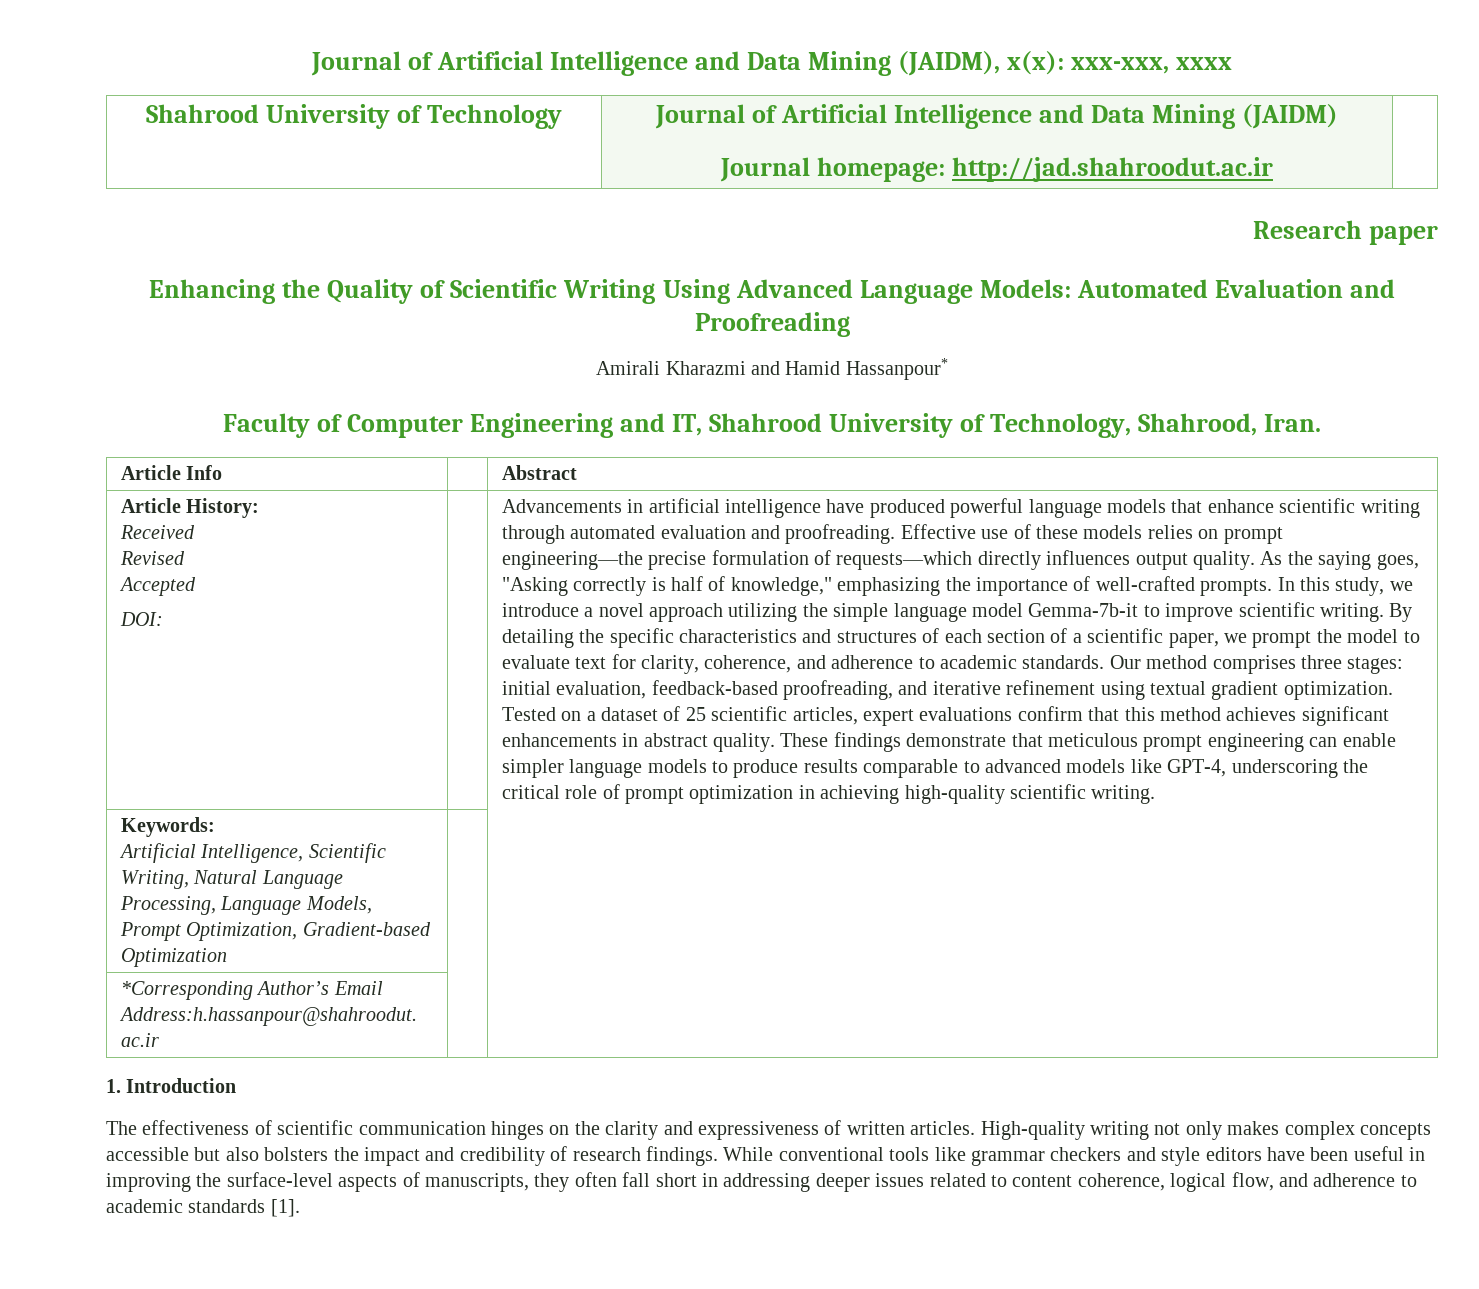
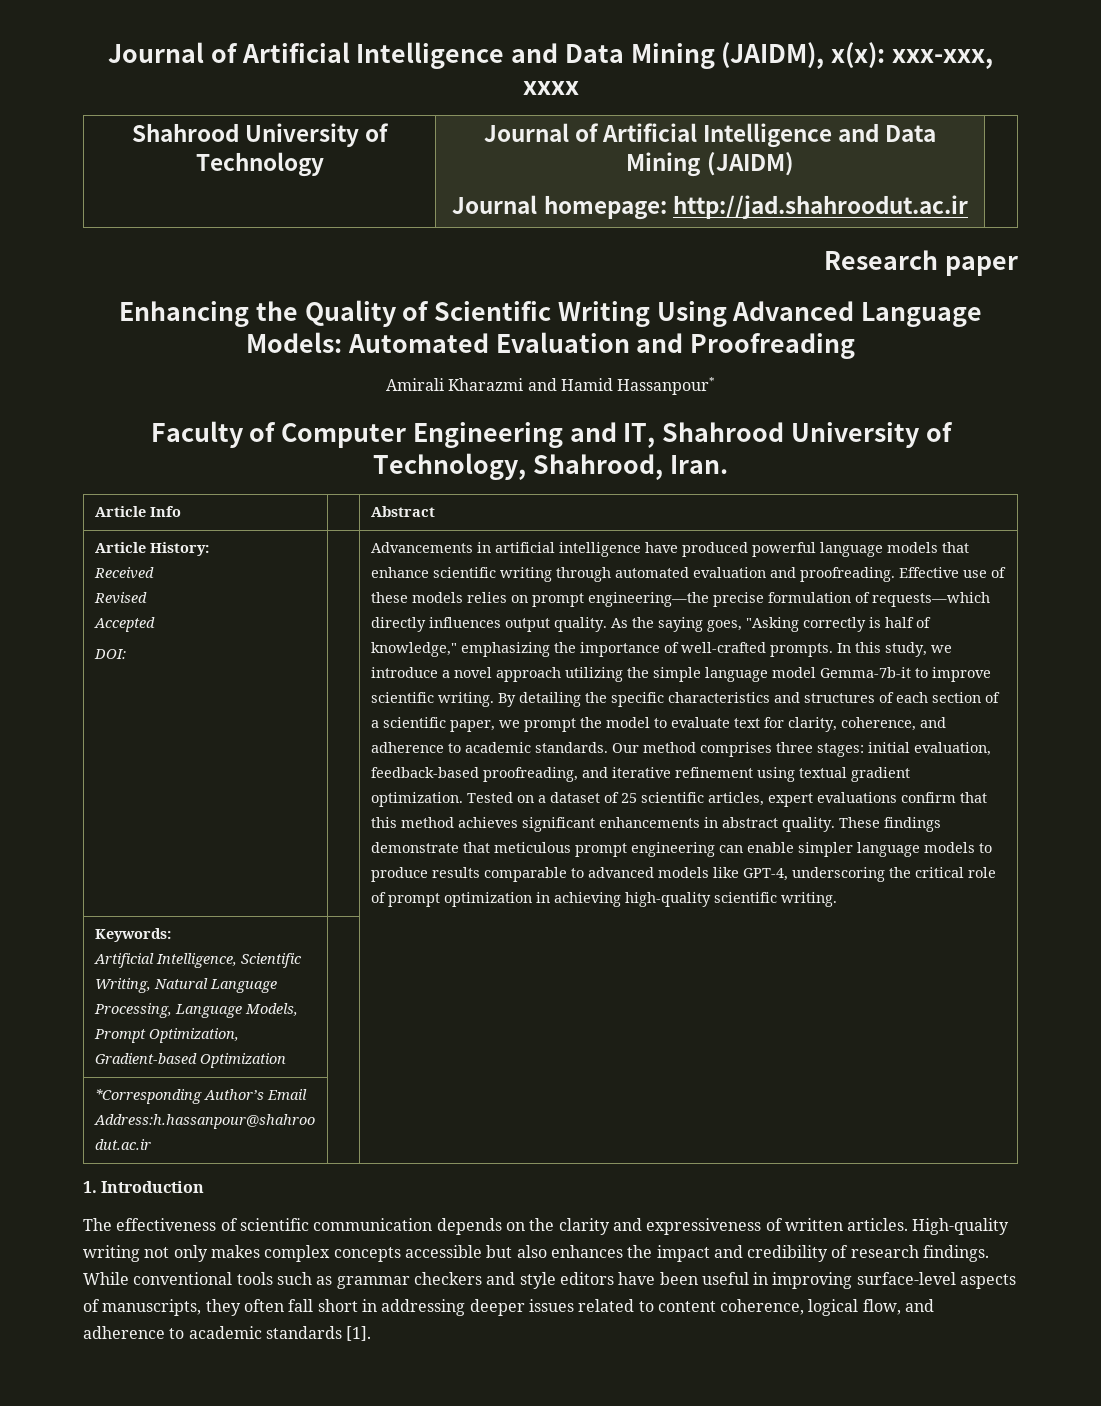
[491,1121,544,1140] hinges -> [436,1218,502,1235] depends
[264,1147,329,1161] bolsters -> [550,1245,623,1258] enhances
[934,1147,966,1161] like -> [276,1272,333,1285] such as
[196,1173,222,1187] the -> (853, 1280) none

